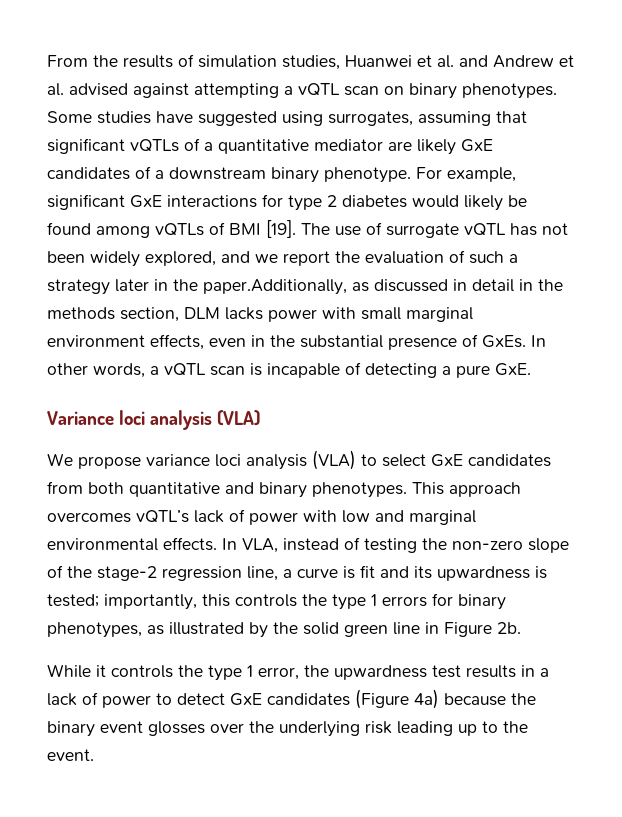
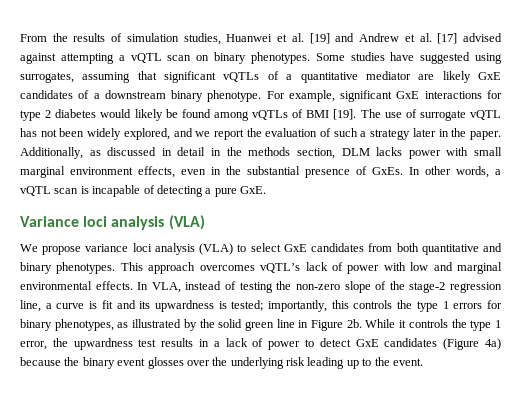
(454, 61) none -> [309,33,330,44] [19]
(64, 89) none -> [437,33,458,44] [17]
[203,279,347,295] paper.Additionally, -> [469,131,501,140] [20,147,83,159] paper. Additionally,
(521, 628) // -> (362, 323) none

